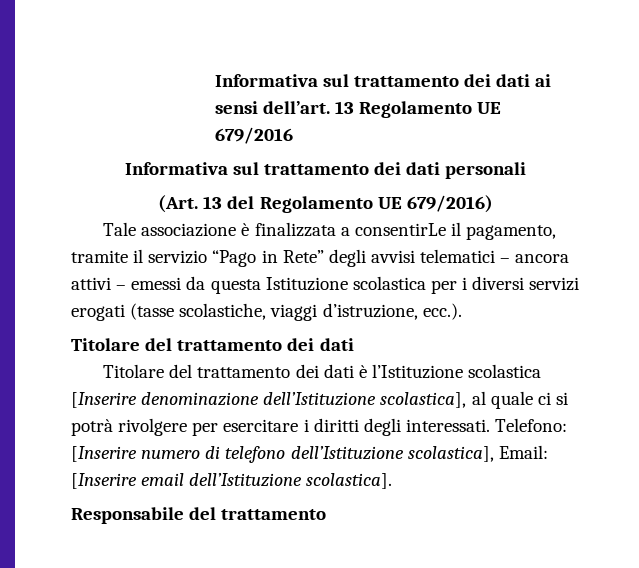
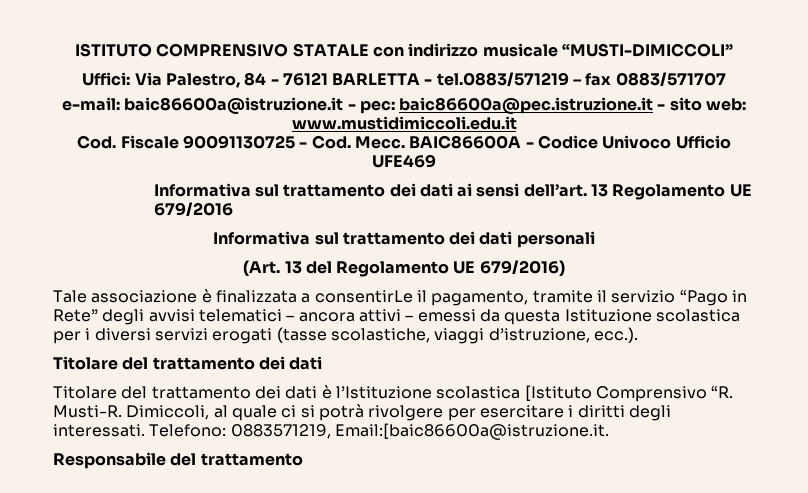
(214, 80) none -> [75,43,733,57] [82,72,726,88] [61,97,747,114] [291,116,517,130] [77,135,731,149] [372,154,436,168] ISTITUTO COMPRENSIVO STATALE con indirizzo musicale “MUSTI-DIMICCOLI” // Uffici: Via Palestro, 84 - 76121 BARLETTA - tel.0883/571219 – fax 0883/571707 // e-mail: baic86600a@istruzione.it - pec: baic86600a@pec.istruzione.it - sito web: www.mustidimiccoli.edu.it // Cod. Fiscale 90091130725 - Cod. Mecc. BAIC86600A - Codice Univoco Ufficio UFE469 //
[71,392,467,408] [Inserire denominazione dell’Istituzione scolastica], -> [524,385,734,402] [53,405,210,420] [Istituto Comprensivo “R. Musti-R. Dimiccoli,
[71,445,548,463] [71,473,393,489] [Inserire numero di telefono dell’Istituzione scolastica], Email: [Inserire email dell’Istituzione scolastica]. -> [230,423,609,440] 0883571219, Email:[baic86600a@istruzione.it.

